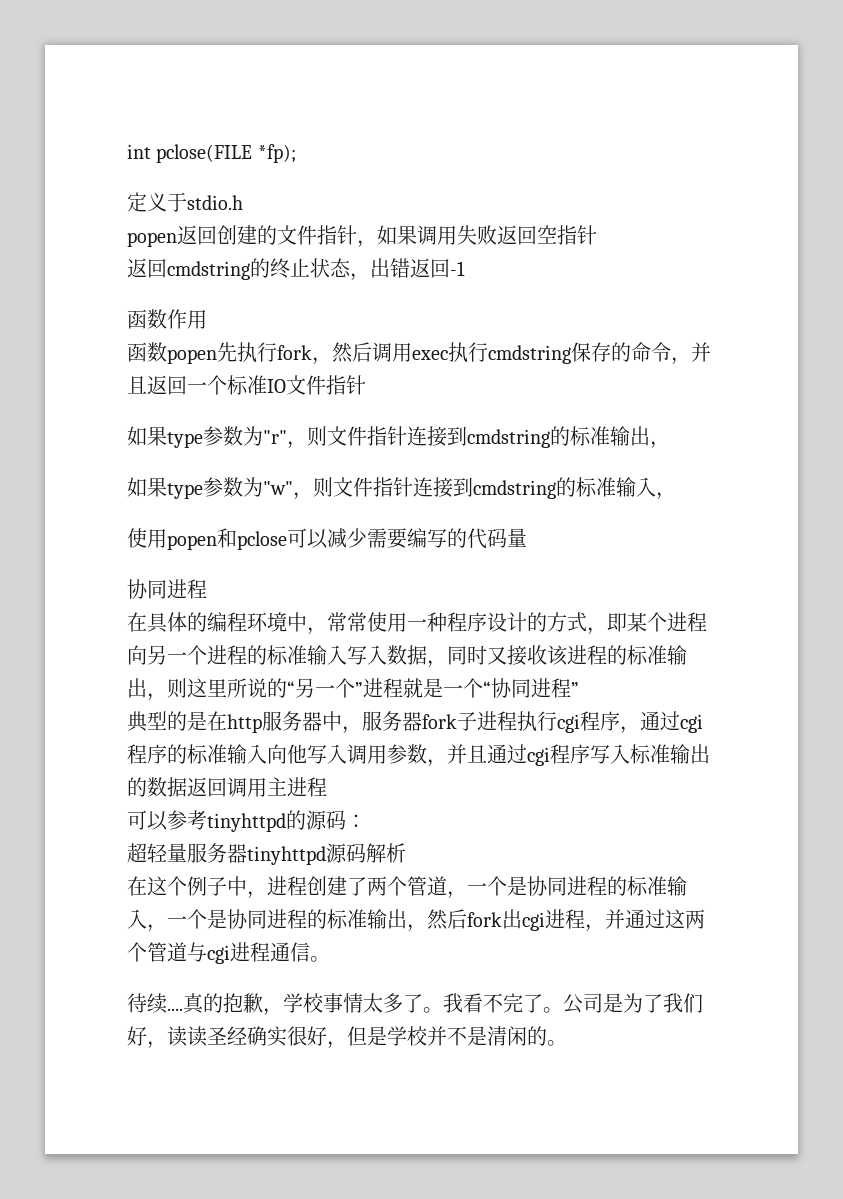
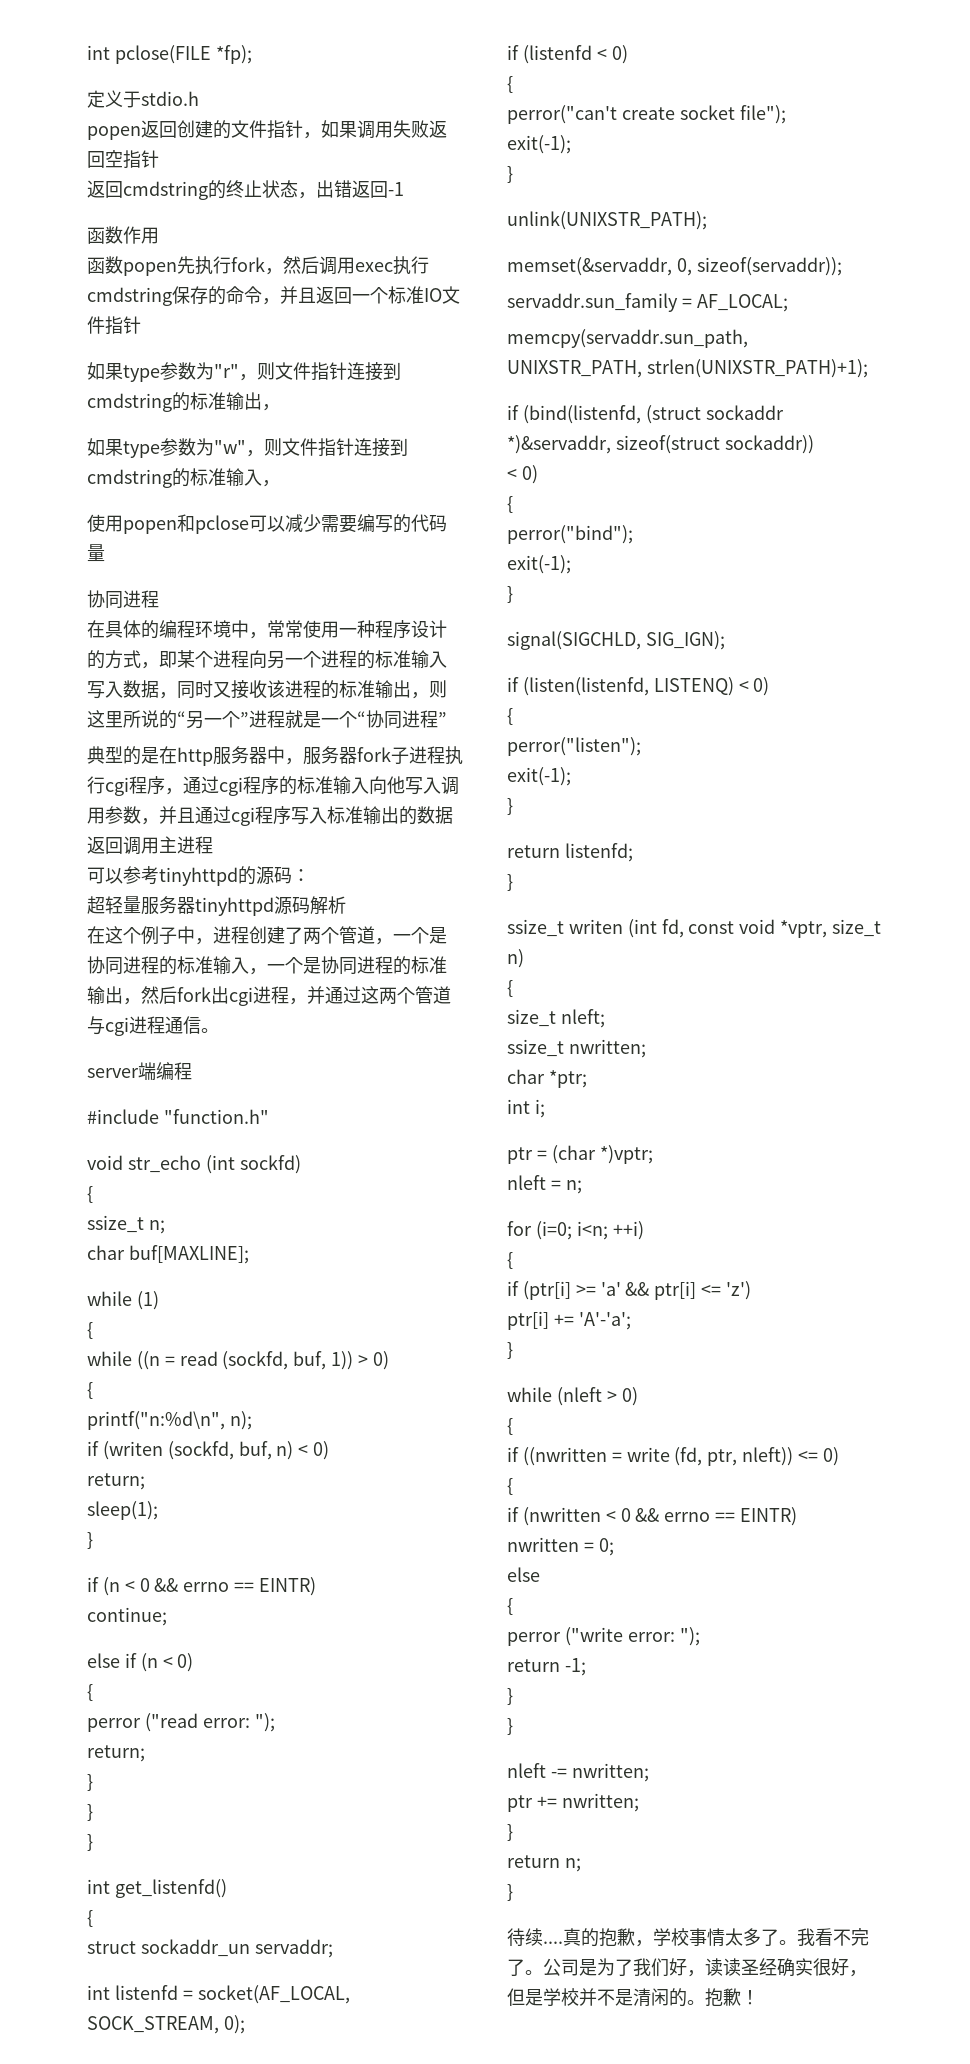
(330, 959) none -> [87,1062,192,1080] [87,1109,269,1124] [87,1155,301,1174] [87,1186,93,1203] [87,1215,165,1234] [87,1245,249,1264] [87,1291,159,1310] [87,1322,93,1339] [87,1351,389,1370] [87,1382,93,1399] [87,1411,252,1430] [87,1441,330,1460] [87,1473,145,1490] [87,1501,158,1520] [87,1532,93,1549] [87,1577,317,1596] [87,1607,167,1626] [87,1653,194,1672] [87,1684,93,1701] [87,1713,275,1732] [87,1745,145,1762] [87,1774,93,1791] [87,1804,93,1821] [87,1834,93,1851] [87,1879,227,1898] [87,1910,93,1927] [87,1939,333,1958] [87,1985,350,2004] [87,2015,245,2034] [507,45,628,64] [507,76,513,93] [507,105,786,124] [507,135,571,154] [507,166,513,183] [507,211,707,230] [507,257,842,276] [507,293,788,312] [507,329,748,348] [507,359,868,378] [507,405,784,424] [507,435,814,454] [507,465,538,484] [507,496,513,513] [507,525,633,544] [507,555,571,574] [507,586,513,603] [507,631,725,650] [507,677,770,696] [507,708,513,725] [507,737,641,756] [507,767,571,786] [507,798,513,815] [507,843,633,862] [507,874,513,891] [507,919,882,938] [507,949,524,968] [507,980,513,997] [507,1009,605,1028] [507,1039,646,1058] [507,1069,587,1088] [507,1099,545,1118] [507,1145,653,1164] [507,1175,582,1194] [507,1221,644,1240] [507,1252,513,1269] [507,1281,752,1300] [507,1311,631,1330] [507,1342,513,1359] [507,1387,638,1406] [507,1418,513,1435] [507,1447,839,1466] [507,1478,513,1495] [507,1507,798,1526] [507,1537,614,1556] [507,1567,540,1582] [507,1598,513,1615] [507,1627,700,1646] [507,1658,586,1676] [507,1688,513,1705] [507,1718,513,1735] [507,1763,649,1782] [507,1793,639,1812] [507,1824,513,1841] [507,1855,581,1872] [507,1884,513,1901] // server端编程 // #include "function.h" // void str_echo (int sockfd) // { // ssize_t n; // char buf[MAXLINE]; // while (1) // { // while ((n = read (sockfd, buf, 1)) > 0) // { // printf("n:%d\n", n); // if (writen (sockfd, buf, n) < 0) // return; // sleep(1); // } // if (n < 0 && errno == EINTR) // continue; // else if (n < 0) // { // perror ("read error: "); // return; // } // } // } // int get_listenfd() // { // struct sockaddr_un servaddr; // int listenfd = socket(AF_LOCAL, SOCK_STREAM, 0); // if (listenfd < 0) // { // perror("can't create socket file"); // exit(-1); // } // unlink(UNIXSTR_PATH); // memset(&servaddr, 0, sizeof(servaddr)); // servaddr.sun_family = AF_LOCAL; // memcpy(servaddr.sun_path, UNIXSTR_PATH, strlen(UNIXSTR_PATH)+1); // if (bind(listenfd, (struct sockaddr *)&servaddr, sizeof(struct sockaddr)) // < 0) // { // perror("bind"); // exit(-1); // } // signal(SIGCHLD, SIG_IGN); // if (listen(listenfd, LISTENQ) < 0) // { // perror("listen"); // exit(-1); // } // return listenfd; // } // ssize_t writen (int fd, const void *vptr, size_t n) // { // size_t nleft; // ssize_t nwritten; // char *ptr; // int i; // ptr = (char *)vptr; // nleft = n; // for (i=0; i<n; ++i) // { // if (ptr[i] >= 'a' && ptr[i] <= 'z') // ptr[i] += 'A'-'a'; // } // while (nleft > 0) // { // if ((nwritten = write (fd, ptr, nleft)) <= 0) // { // if (nwritten < 0 && errno == EINTR) // nwritten = 0; // else // { // perror ("write error: "); // return -1; // } // } // nleft -= nwritten; // ptr += nwritten; // } // return n; // }
(567, 1043) none -> [705,1988,759,2007] 抱歉！

